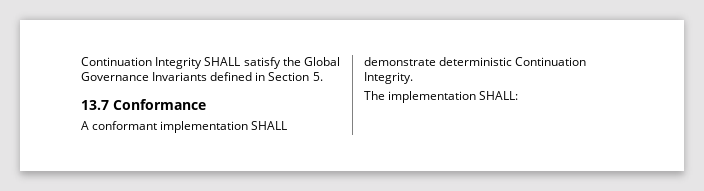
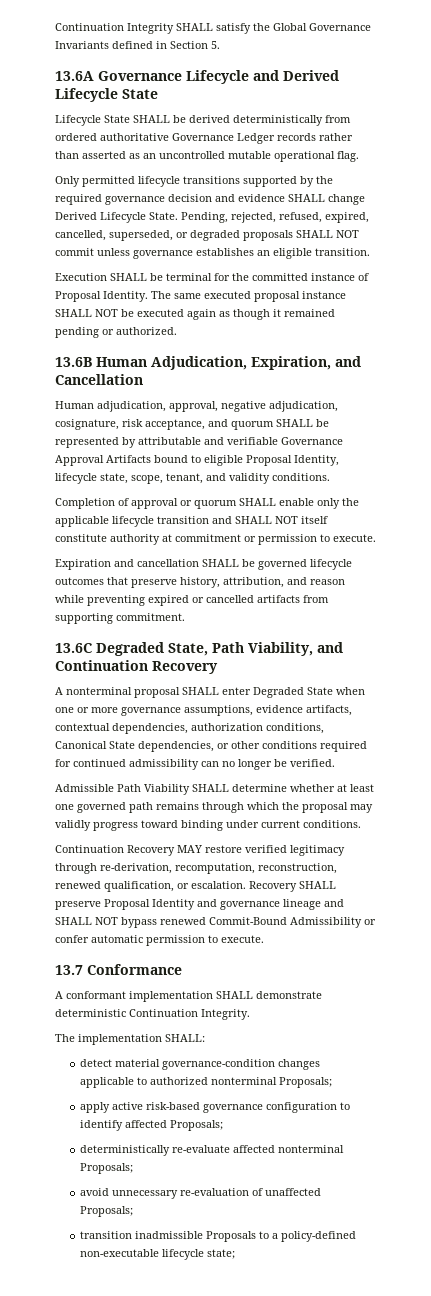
(323, 76) none -> [55,70,339,84] [55,88,158,102] [55,115,351,126] [55,133,353,144] [55,151,359,162] [55,176,333,187] [55,194,365,205] [55,212,369,223] [55,230,359,241] [55,248,370,259] [55,273,369,281] [55,291,346,302] [55,309,335,320] [55,327,177,338] [55,356,361,370] [55,374,143,385] [55,401,338,412] [55,419,329,430] [55,437,343,448] [55,455,339,466] [55,473,330,484] [55,498,359,509] [55,516,328,527] [55,534,376,545] [55,559,352,570] [55,577,345,588] [55,595,329,606] [55,613,185,624] [55,642,343,656] [55,660,218,674] [55,687,365,698] [55,705,352,716] [55,723,324,734] [55,741,367,752] [55,759,335,770] [55,784,374,795] [55,802,373,813] [55,820,361,831] [55,845,345,856] [55,863,337,874] [55,881,336,892] [55,899,344,910] [55,917,376,928] [55,935,264,946] // 13.6A Governance Lifecycle and Derived Lifecycle State // Lifecycle State SHALL be derived deterministically from ordered authoritative Governance Ledger records rather than asserted as an uncontrolled mutable operational flag. // Only permitted lifecycle transitions supported by the required governance decision and evidence SHALL change Derived Lifecycle State. Pending, rejected, refused, expired, cancelled, superseded, or degraded proposals SHALL NOT commit unless governance establishes an eligible transition. // Execution SHALL be terminal for the committed instance of Proposal Identity. The same executed proposal instance SHALL NOT be executed again as though it remained pending or authorized. // 13.6B Human Adjudication, Expiration, and Cancellation // Human adjudication, approval, negative adjudication, cosignature, risk acceptance, and quorum SHALL be represented by attributable and verifiable Governance Approval Artifacts bound to eligible Proposal Identity, lifecycle state, scope, tenant, and validity conditions. // Completion of approval or quorum SHALL enable only the applicable lifecycle transition and SHALL NOT itself constitute authority at commitment or permission to execute. // Expiration and cancellation SHALL be governed lifecycle outcomes that preserve history, attribution, and reason while preventing expired or cancelled artifacts from supporting commitment. // 13.6C Degraded State, Path Viability, and Continuation Recovery // A nonterminal proposal SHALL enter Degraded State when one or more governance assumptions, evidence artifacts, contextual dependencies, authorization conditions, Canonical State dependencies, or other conditions required for continued admissibility can no longer be verified. // Admissible Path Viability SHALL determine whether at least one governed path remains through which the proposal may validly progress toward binding under current conditions. // Continuation Recovery MAY restore verified legitimacy through re-derivation, recomputation, reconstruction, renewed qualification, or escalation. Recovery SHALL preserve Proposal Identity and governance lineage and SHALL NOT bypass renewed Commit-Bound Admissibility or confer automatic permission to execute.
(519, 95) none -> [79,1059,320,1070] [79,1077,332,1088] [79,1102,350,1113] [79,1120,223,1131] [79,1145,344,1156] [79,1163,133,1174] [79,1188,321,1199] [79,1206,133,1217] [79,1231,356,1242] [79,1249,235,1260] // detect material governance-condition changes applicable to authorized nonterminal Proposals; // apply active risk-based governance configuration to identify affected Proposals; // deterministically re-evaluate affected nonterminal Proposals; // avoid unnecessary re-evaluation of unaffected Proposals; // transition inadmissible Proposals to a policy-defined non-executable lifecycle state;

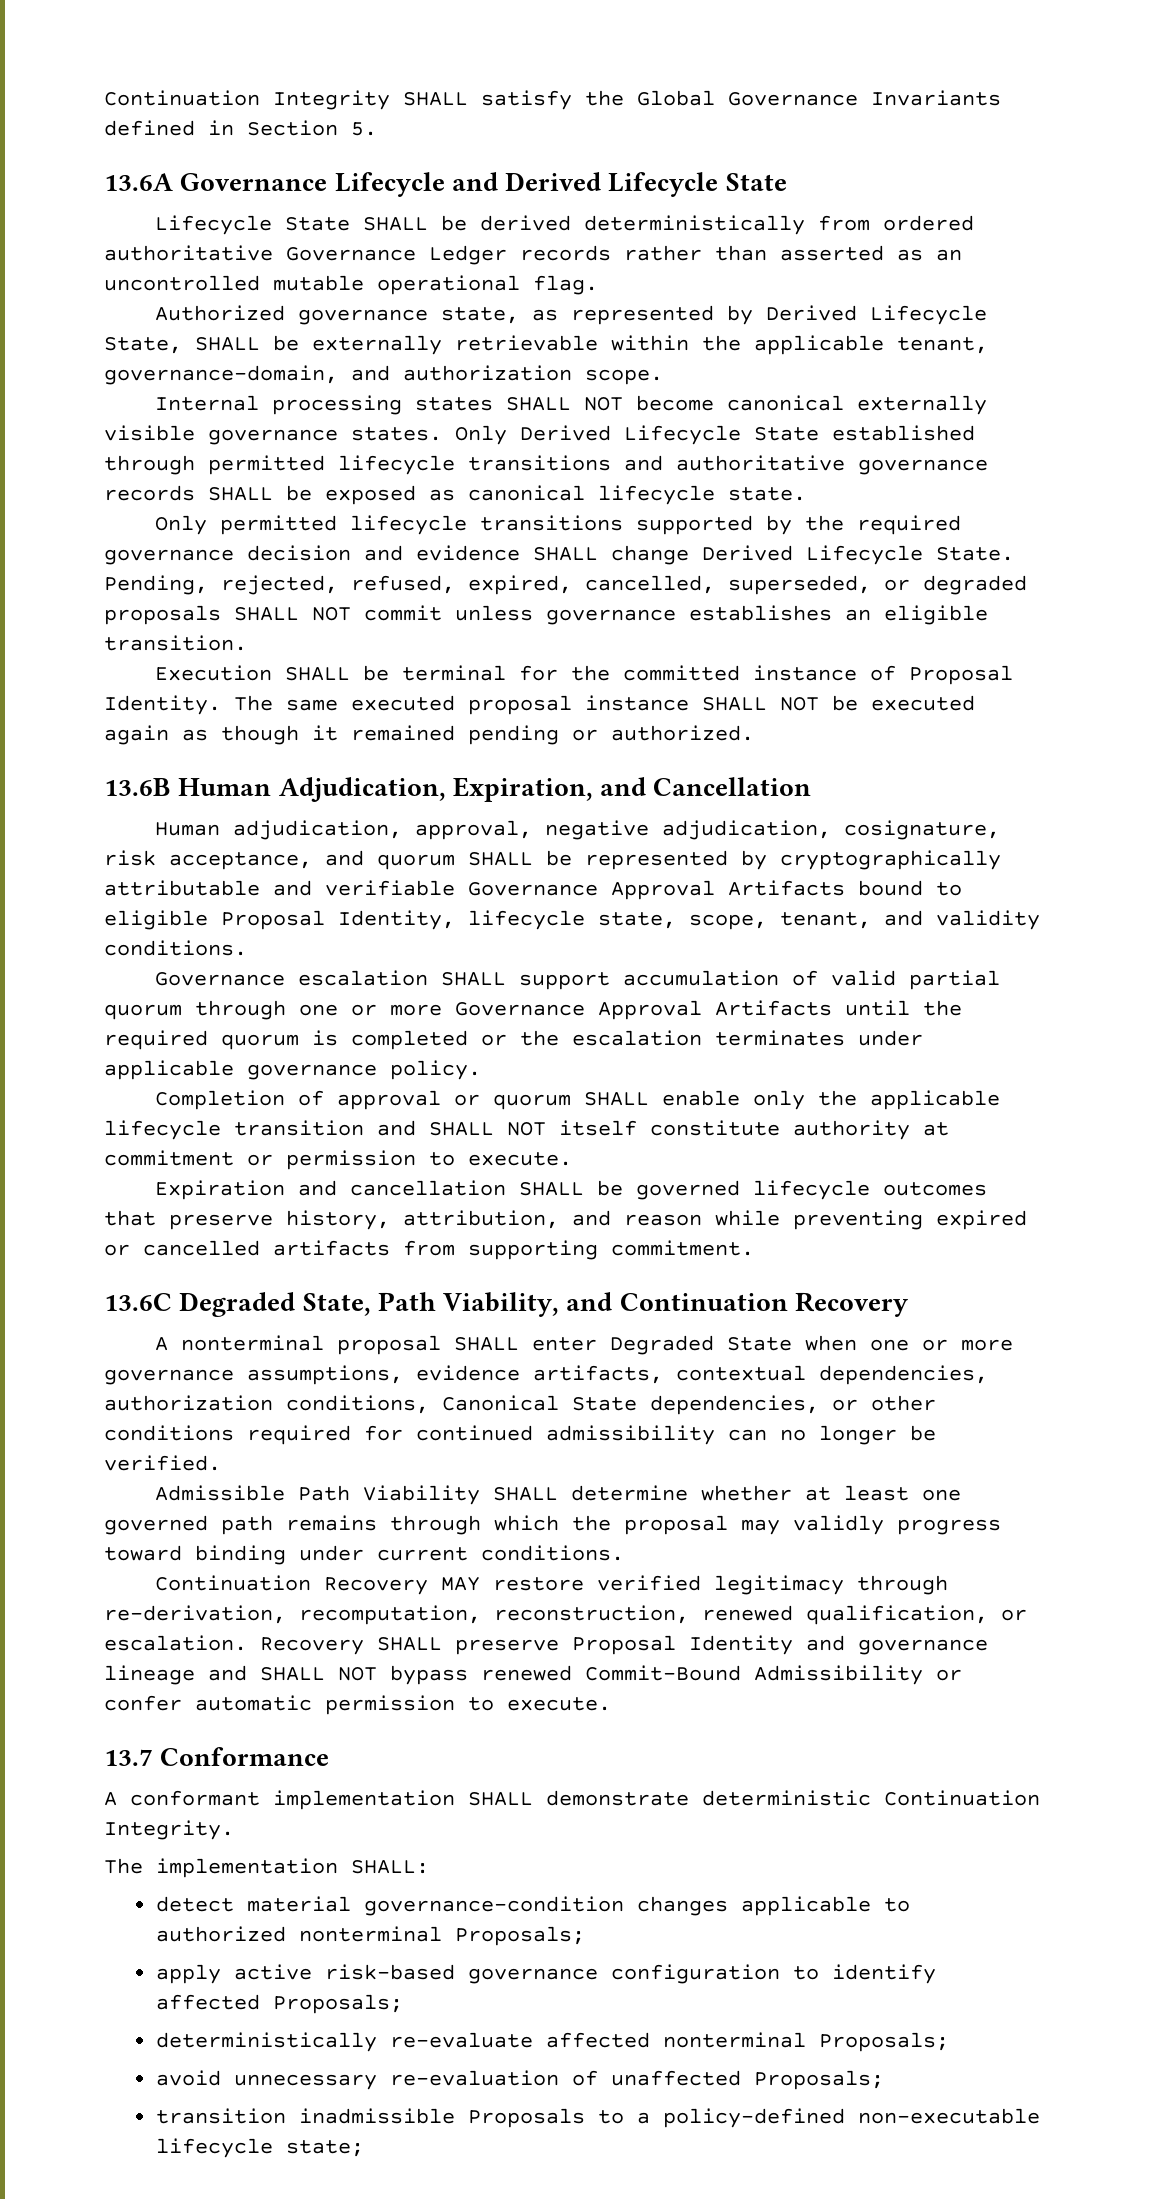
(359, 156) none -> [155,305,988,325] [104,335,988,355] [104,365,663,385] [155,395,988,415] [104,425,975,445] [104,455,988,475] [104,485,806,505] // Authorized governance state, as represented by Derived Lifecycle State, SHALL be externally retrievable within the applicable tenant, governance-domain, and authorization scope. // Internal processing states SHALL NOT become canonical externally visible governance states. Only Derived Lifecycle State established through permitted lifecycle transitions and authoritative governance records SHALL be exposed as canonical lifecycle state.
(136, 442) none -> [780,850,1001,870] cryptographically
(330, 477) none -> [155,970,1001,990] [104,1000,962,1020] [104,1030,923,1050] [104,1060,481,1080] // Governance escalation SHALL support accumulation of valid partial quorum through one or more Governance Approval Artifacts until the required quorum is completed or the escalation terminates under applicable governance policy.

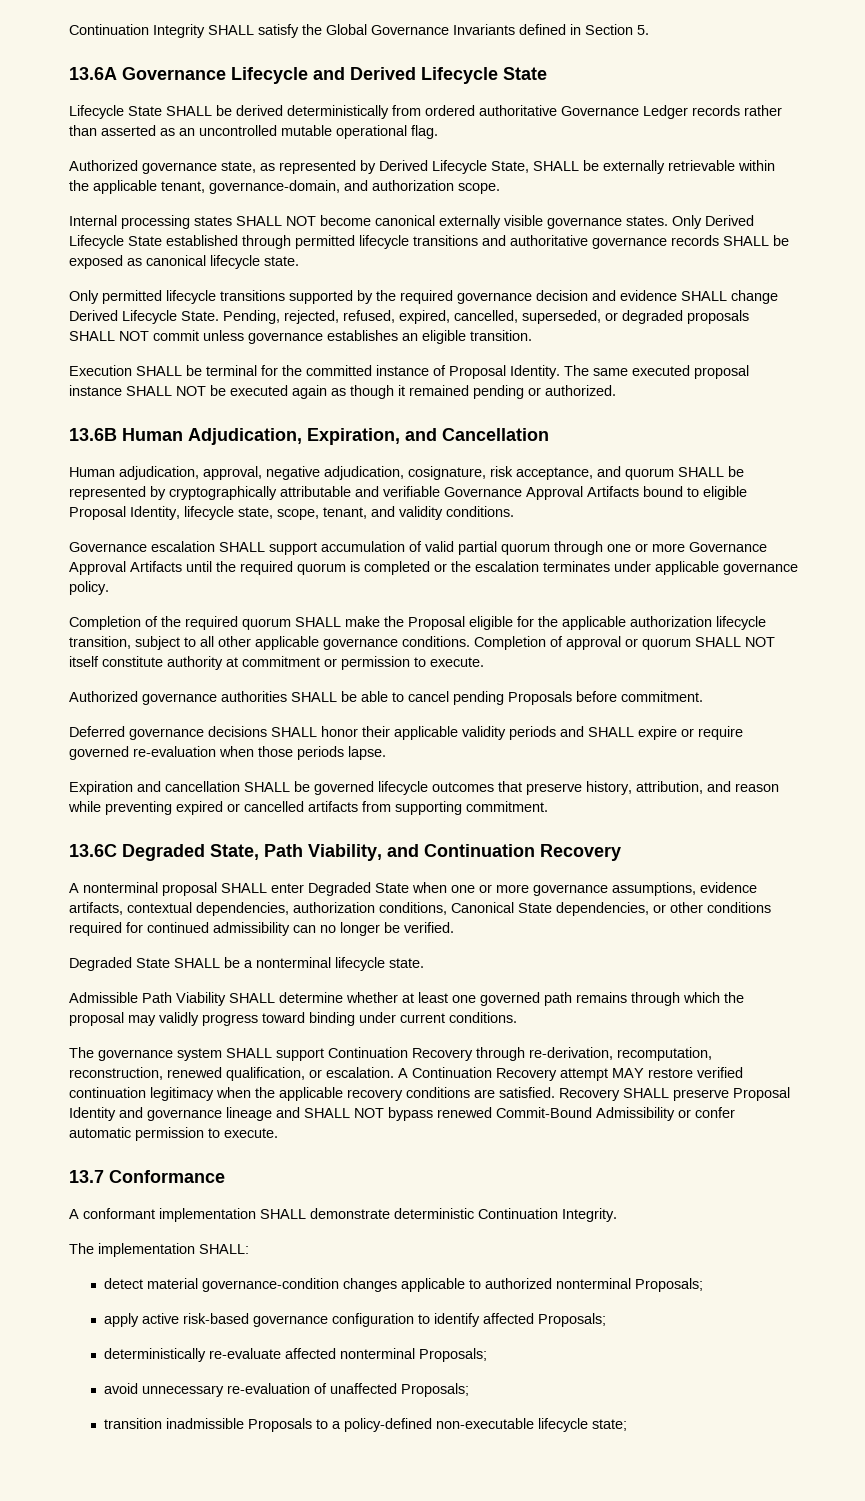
[337,1090,1001,1110] [104,1120,416,1140] approval or quorum SHALL enable only the applicable lifecycle transition and -> [161,616,766,630] [69,636,691,650] the required quorum SHALL make the Proposal eligible for the applicable authorization lifecycle transition, subject to all other applicable governance conditions. Completion of approval or quorum
(572, 1159) none -> [69,691,703,705] [69,726,743,740] [69,746,386,760] // Authorized governance authorities SHALL be able to cancel pending Proposals before commitment. // Deferred governance decisions SHALL honor their applicable validity periods and SHALL expire or require governed re-evaluation when those periods lapse.
(221, 1463) none -> [69,957,424,971] // Degraded State SHALL be a nonterminal lifecycle state.
[155,1575,845,1595] Continuation Recovery MAY restore verified legitimacy -> [69,1047,473,1061] The governance system SHALL support Continuation Recovery
(247, 1643) none -> [398,1067,743,1081] [69,1087,555,1101] A Continuation Recovery attempt MAY restore verified continuation legitimacy when the applicable recovery conditions are satisfied.

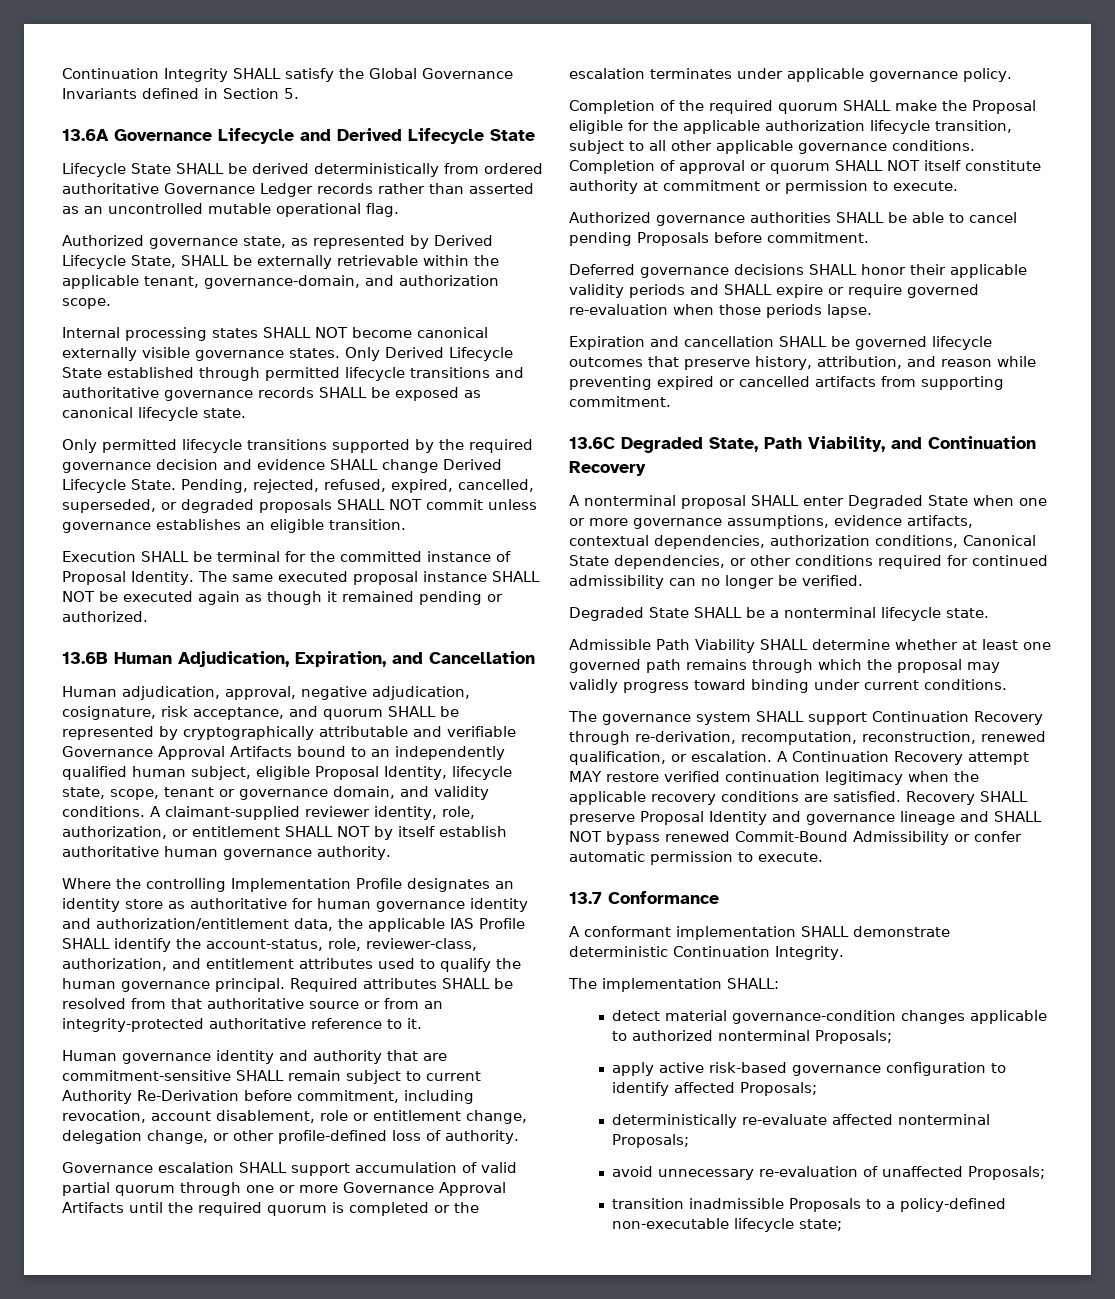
(699, 492) none -> [371,746,505,760] [62,766,251,780] an independently qualified human subject,
[323,507,367,519] tenant, -> [164,786,395,800] tenant or governance domain,
(514, 511) none -> [150,806,475,820] [62,826,507,840] [62,846,391,860] [62,878,514,892] [62,898,528,912] [62,918,525,932] [62,938,477,952] [62,958,521,972] [62,978,513,992] [62,998,443,1009] [62,1018,422,1032] [62,1050,447,1064] [62,1070,481,1084] [62,1090,474,1104] [62,1110,527,1124] [62,1130,519,1144] A claimant-supplied reviewer identity, role, authorization, or entitlement SHALL NOT by itself establish authoritative human governance authority. // Where the controlling Implementation Profile designates an identity store as authoritative for human governance identity and authorization/entitlement data, the applicable IAS Profile SHALL identify the account-status, role, reviewer-class, authorization, and entitlement attributes used to qualify the human governance principal. Required attributes SHALL be resolved from that authoritative source or from an integrity-protected authoritative reference to it. // Human governance identity and authority that are commitment-sensitive SHALL remain subject to current Authority Re-Derivation before commitment, including revocation, account disablement, role or entitlement change, delegation change, or other profile-defined loss of authority.

